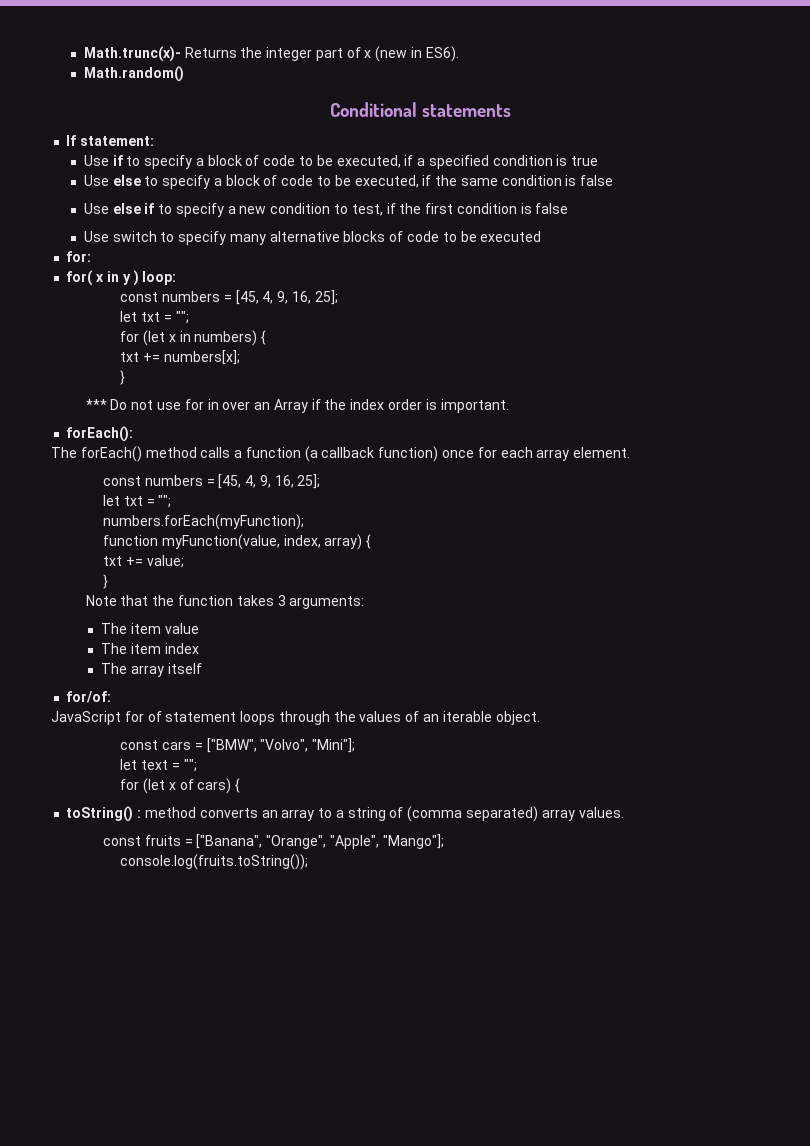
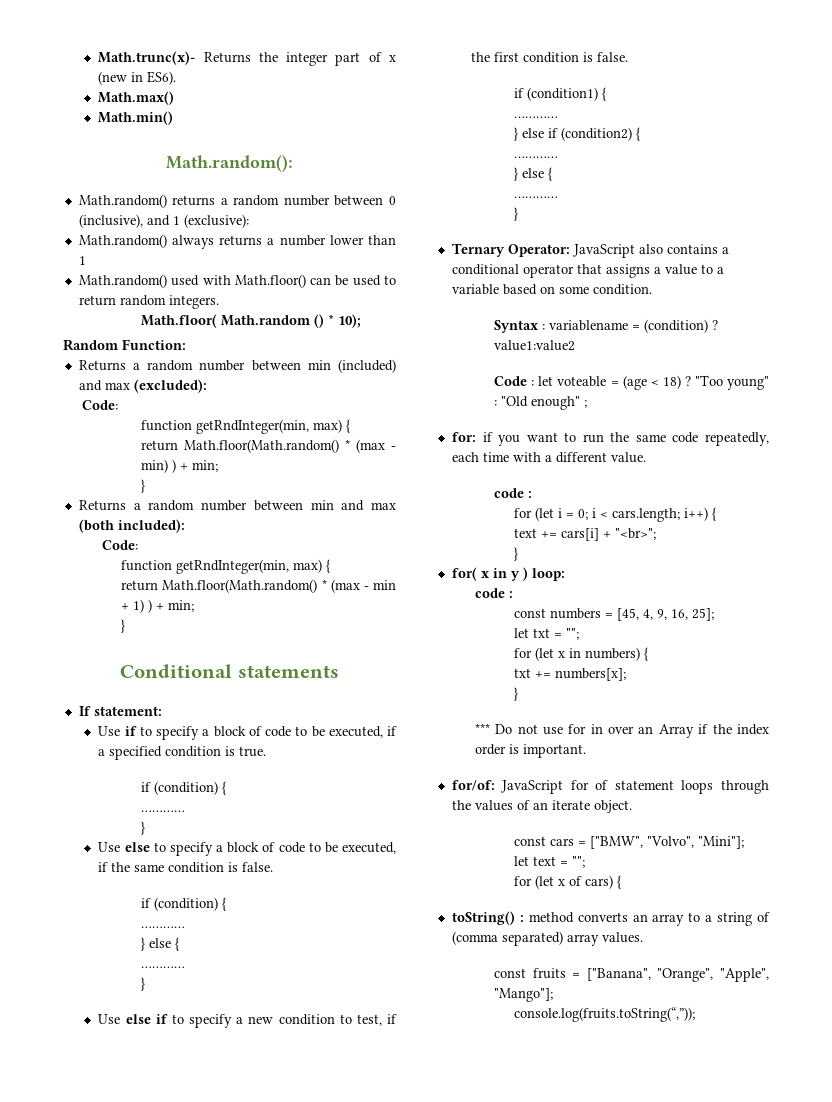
[83,66,184,82] Math.random() -> [98,91,175,105] [98,111,174,125] [166,155,293,172] [78,194,396,208] [78,214,249,228] [78,234,397,249] [78,256,86,265] [78,274,396,288] [78,295,219,309] [140,314,361,328] [63,339,186,351] [78,359,397,373] [78,379,207,393] [82,400,119,410] [140,419,350,434] [140,439,397,453] [140,459,218,473] [140,479,145,493] [78,500,396,511] [78,519,185,533] [101,540,138,550] [121,559,331,574] [121,579,396,593] [121,599,195,613] [121,619,126,633] Math.max() // Math.min() // Math.random(): // Math.random() returns a random number between 0 (inclusive), and 1 (exclusive): // Math.random() always returns a number lower than 1 // Math.random() used with Math.floor() can be used to return random integers. // Math.floor( Math.random () * 10); // Random Function: // Returns a random number between min (included) and max (excluded): // Code: // function getRndInteger(min, max) { // return Math.floor(Math.random() * (max - min) ) + min; // } // Returns a random number between min and max (both included): // Code: // function getRndInteger(min, max) { // return Math.floor(Math.random() * (max - min + 1) ) + min; // }
[571,156,599,166] true -> [239,746,267,757] [140,781,226,795] [140,810,185,812] [140,821,145,835] true. // if (condition) { // ………… // }
[580,175,614,186] false -> [242,862,274,872] [140,897,226,911] [140,926,185,928] [140,937,179,951] [140,966,185,968] [140,977,145,991] false. // if (condition) { // ………… // } else { // ………… // }
[535,203,569,214] [83,231,542,245] [66,251,92,262] false // Use switch to specify many alternative blocks of code to be executed // for: -> [597,52,629,62] [513,87,606,101] [513,116,558,118] [513,127,640,141] [513,156,558,158] [513,167,552,181] [513,196,558,198] [513,207,518,221] [451,243,729,258] [451,264,724,278] [451,284,652,295] [494,319,719,333] [494,340,576,351] [494,375,769,390] [494,396,588,410] [451,432,769,446] [451,452,646,463] [494,488,533,498] [513,507,716,522] [513,528,656,541] [513,547,518,561] false. // if (condition1) { // ………… // } else if (condition2) { // ………… // } else { // ………… // } // Ternary Operator: JavaScript also contains a conditional operator that assigns a value to a variable based on some condition. // Syntax : variablename = (condition) ? value1:value2 // Code : let voteable = (age < 18) ? "Too young" : "Old enough" ; // for: if you want to run the same code repeatedly, each time with a different value. // code : // for (let i = 0; i < cars.length; i++) { // text += cars[i] + "<br>"; // }
(177, 278) none -> [474,588,513,598] // code :
[66,426,134,442] [51,446,631,462] [102,474,321,489] [102,495,172,508] [102,514,304,530] [102,534,372,550] [102,555,184,568] [102,574,108,589] [85,595,365,609] [101,623,199,634] [101,643,199,654] [101,663,202,677] // forEach(): // The forEach() method calls a function (a callback function) once for each array element. // const numbers = [45, 4, 9, 16, 25]; // let txt = ""; // numbers.forEach(myFunction); // function myFunction(value, index, array) { // txt += value; // } // Note that the function takes 3 arguments: // The item value // The item index // The array itself -> (586, 751) none
(112, 697) // -> (495, 785) none
[442,711,492,722] iterable -> [551,800,590,810] iterate
[120,854,309,870] console.log(fruits.toString()); -> [513,1007,695,1022] console.log(fruits.toString(“,”));

